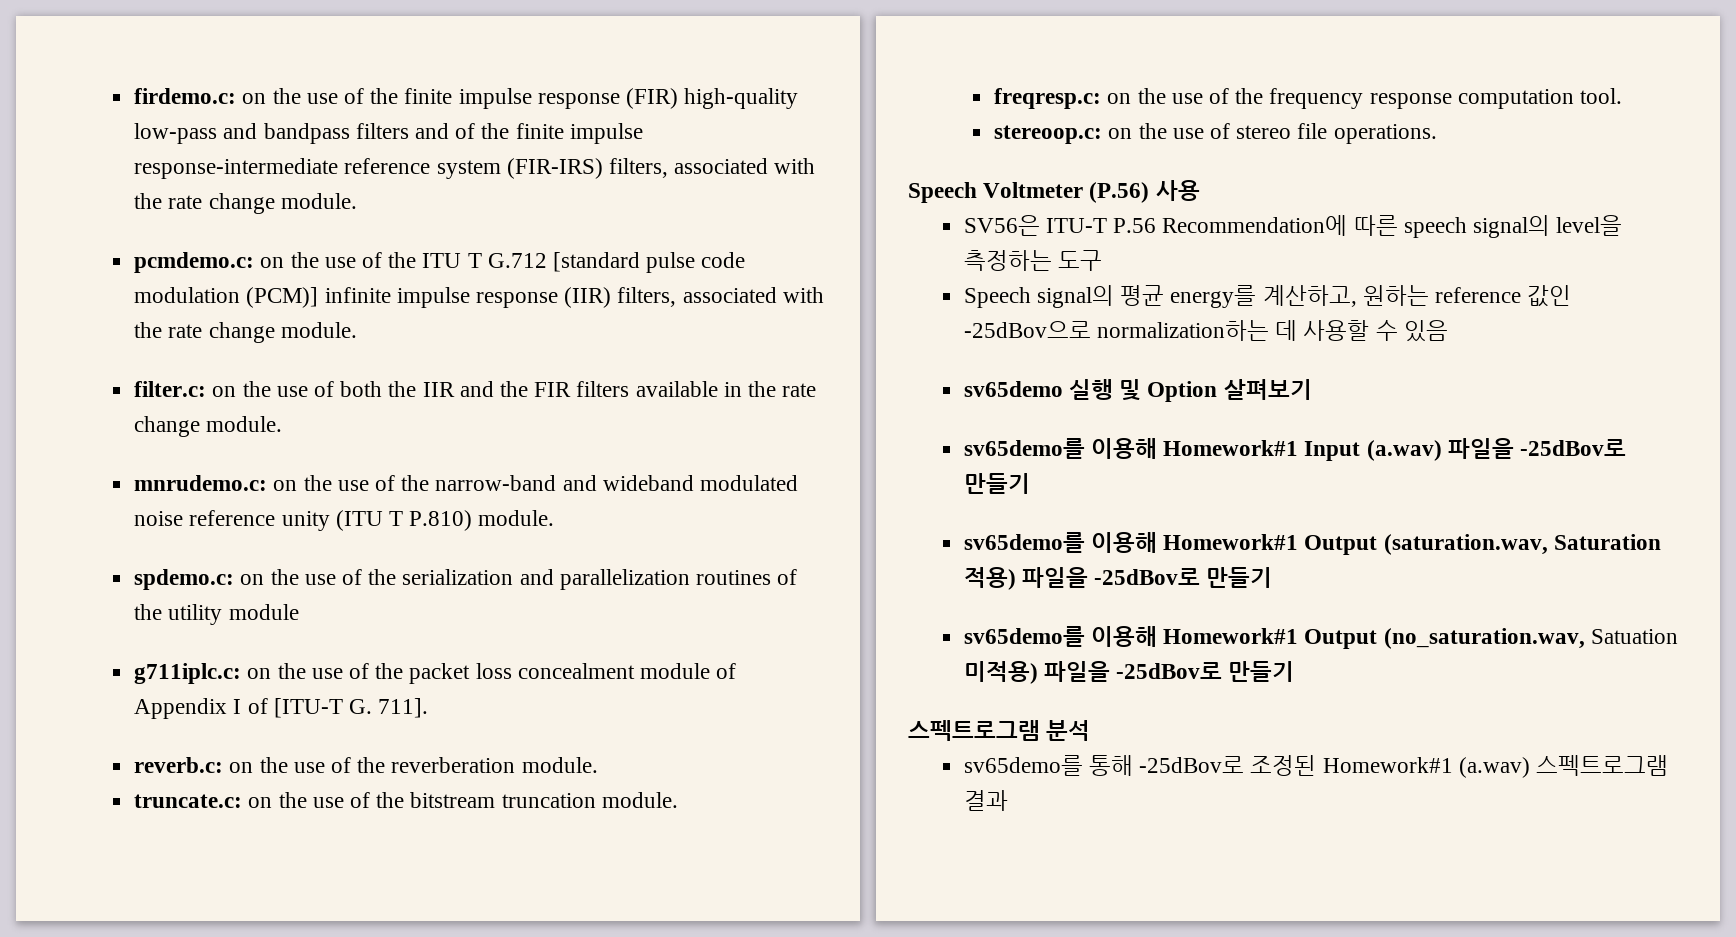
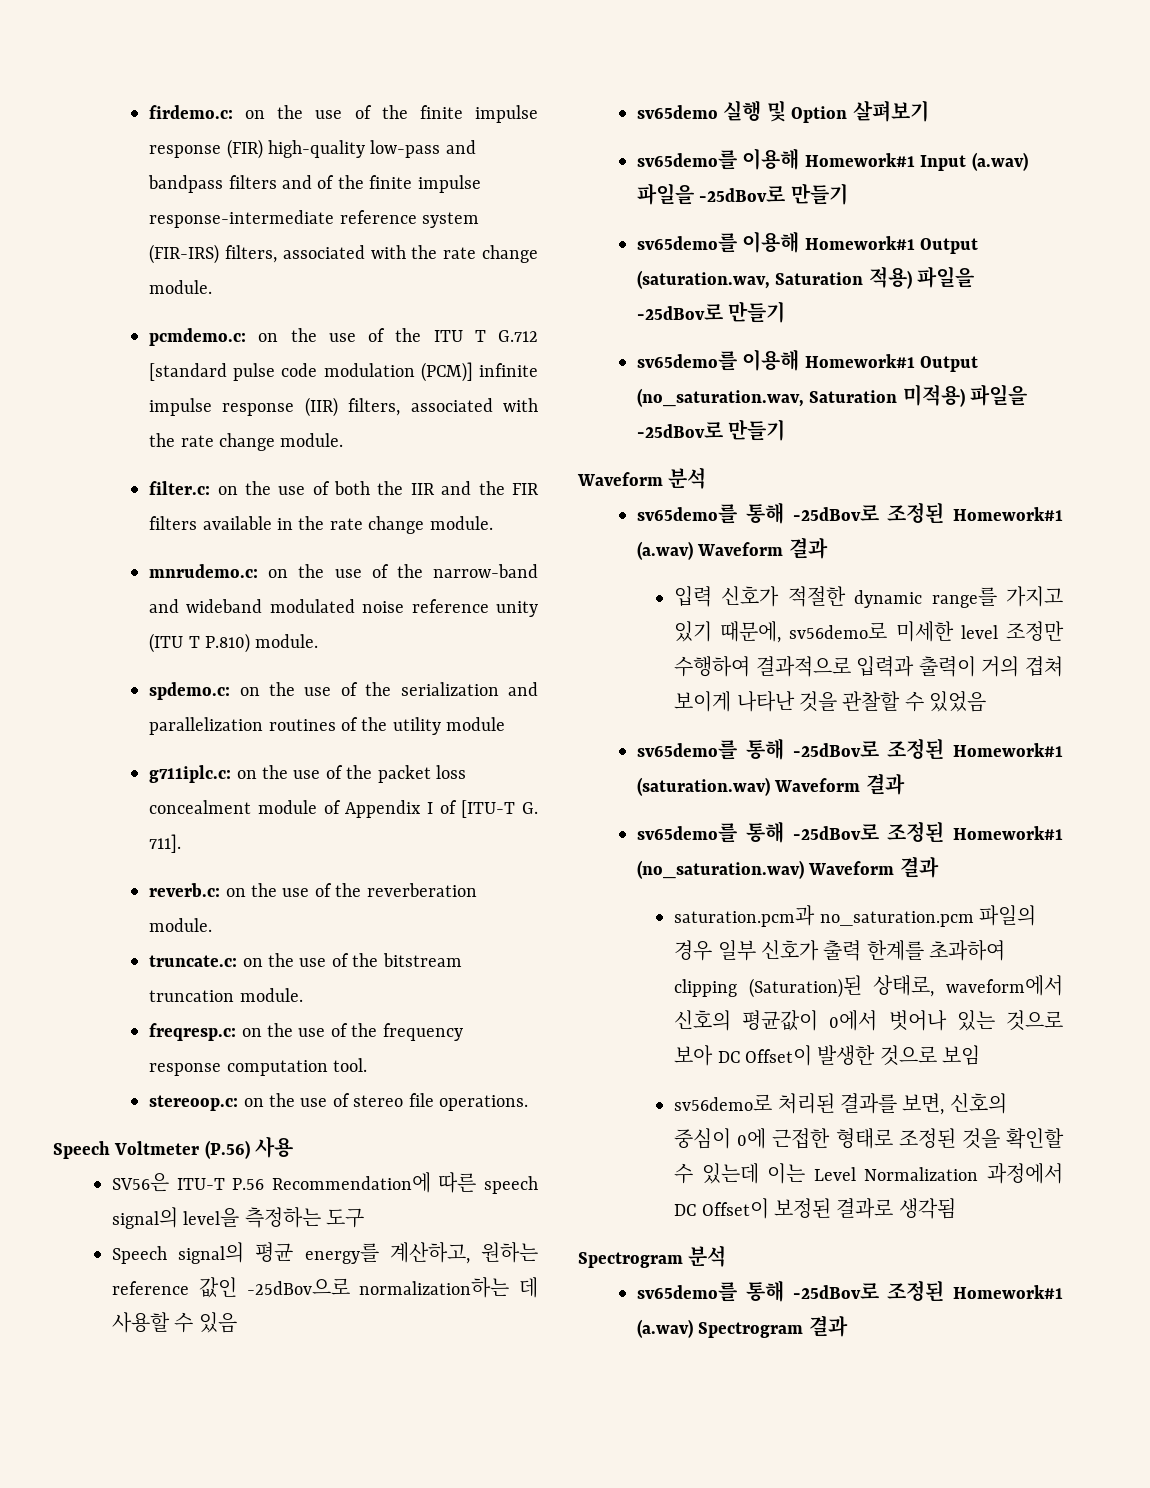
[1590,629,1678,644] Satuation -> [809,390,898,403] Saturation
[908,720,1091,741] [963,755,1668,778] [963,790,1008,811] 스펙트로그램 분석 // sv65demo를 통해 -25dBov로 조정된 Homework#1 (a.wav) 스펙트로그램 결과 -> [577,467,707,489] [637,502,1063,524] [637,537,828,560] [674,586,1063,608] [674,621,1064,643] [674,656,1063,677] [674,691,987,712] [637,738,1063,760] [637,773,905,796] [637,821,1063,843] [637,856,939,879] [674,905,1036,927] [674,940,1006,961] [674,975,1063,998] [674,1010,1063,1031] [674,1045,981,1066] [674,1093,1007,1115] [674,1128,1064,1149] [674,1163,1063,1184] [674,1198,956,1219] [578,1245,727,1268] [637,1280,1063,1302] [637,1315,848,1338] Waveform 분석 // sv65demo를 통해 -25dBov로 조정된 Homework#1 (a.wav) Waveform 결과 // 입력 신호가 적절한 dynamic range를 가지고 있기 때문에, sv56demo로 미세한 level 조정만 수행하여 결과적으로 입력과 출력이 거의 겹쳐 보이게 나타난 것을 관찰할 수 있었음 // sv65demo를 통해 -25dBov로 조정된 Homework#1 (saturation.wav) Waveform 결과 // sv65demo를 통해 -25dBov로 조정된 Homework#1 (no_saturation.wav) Waveform 결과 // saturation.pcm과 no_saturation.pcm 파일의 경우 일부 신호가 출력 한계를 초과하여 clipping (Saturation)된 상태로, waveform에서 신호의 평균값이 0에서 벗어나 있는 것으로 보아 DC Offset이 발생한 것으로 보임 // sv56demo로 처리된 결과를 보면, 신호의 중심이 0에 근접한 형태로 조정된 것을 확인할 수 있는데 이는 Level Normalization 과정에서 DC Offset이 보정된 결과로 생각됨 // Spectrogram 분석 // sv65demo를 통해 -25dBov로 조정된 Homework#1 (a.wav) Spectrogram 결과

